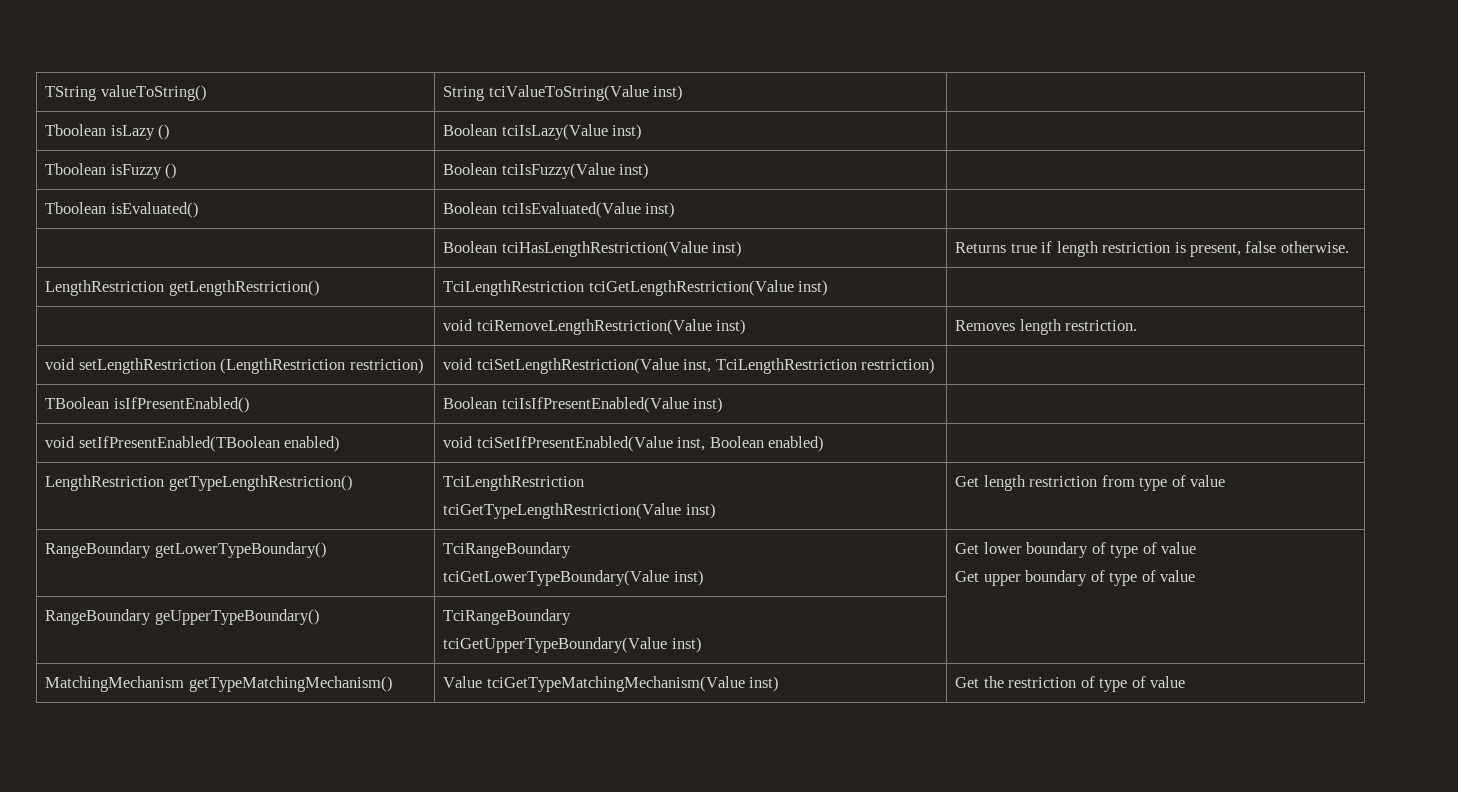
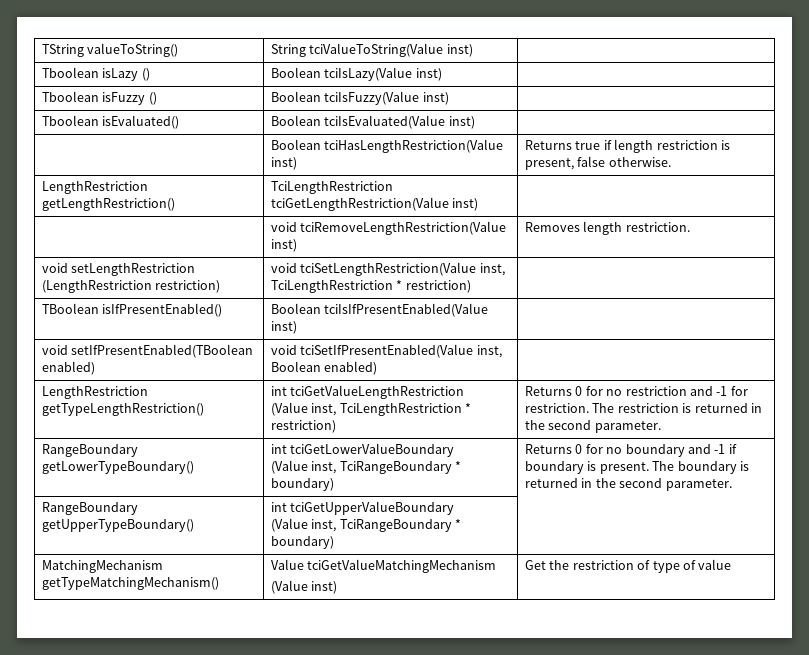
(857, 366) none -> [396,280,403,290] *
[443,475,585,491] [443,503,716,519] [955,475,1225,491] [45,542,327,558] [443,542,572,558] [443,570,704,586] [955,542,1196,558] [955,570,1195,586] [45,609,320,625] [443,609,572,625] [443,637,702,653] TciLengthRestriction // tciGetTypeLengthRestriction(Value inst) | Get length restriction from type of value // RangeBoundary getLowerTypeBoundary() | TciRangeBoundary // tciGetLowerTypeBoundary(Value inst) | Get lower boundary of type of value // Get upper boundary of type of value // RangeBoundary geUpperTypeBoundary() | TciRangeBoundary // tciGetUpperTypeBoundary(Value inst) -> [271,385,465,399] [271,402,472,416] [271,420,337,433] [525,386,748,396] [525,403,762,413] [525,420,661,433] [42,444,139,457] [42,461,195,474] [271,443,455,457] [271,460,462,474] [271,478,335,491] [525,444,737,457] [525,461,749,474] [525,478,732,491] [42,502,139,515] [42,519,195,532] [271,501,455,515] [271,518,462,532] [271,536,335,549] int tciGetValueLengthRestriction // (Value inst, TciLengthRestriction * restriction) | Returns 0 for no restriction and -1 for restriction. The restriction is returned in the second parameter. // RangeBoundary getLowerTypeBoundary() | int tciGetLowerValueBoundary // (Value inst, TciRangeBoundary * boundary) | Returns 0 for no boundary and -1 if boundary is present. The boundary is returned in the second parameter. // RangeBoundary getUpperTypeBoundary() | int tciGetUpperValueBoundary // (Value inst, TciRangeBoundary * boundary)
[486,676,745,692] tciGetTypeMatchingMechanism(Value -> [307,559,497,573] [271,580,309,594] tciGetValueMatchingMechanism // (Value

